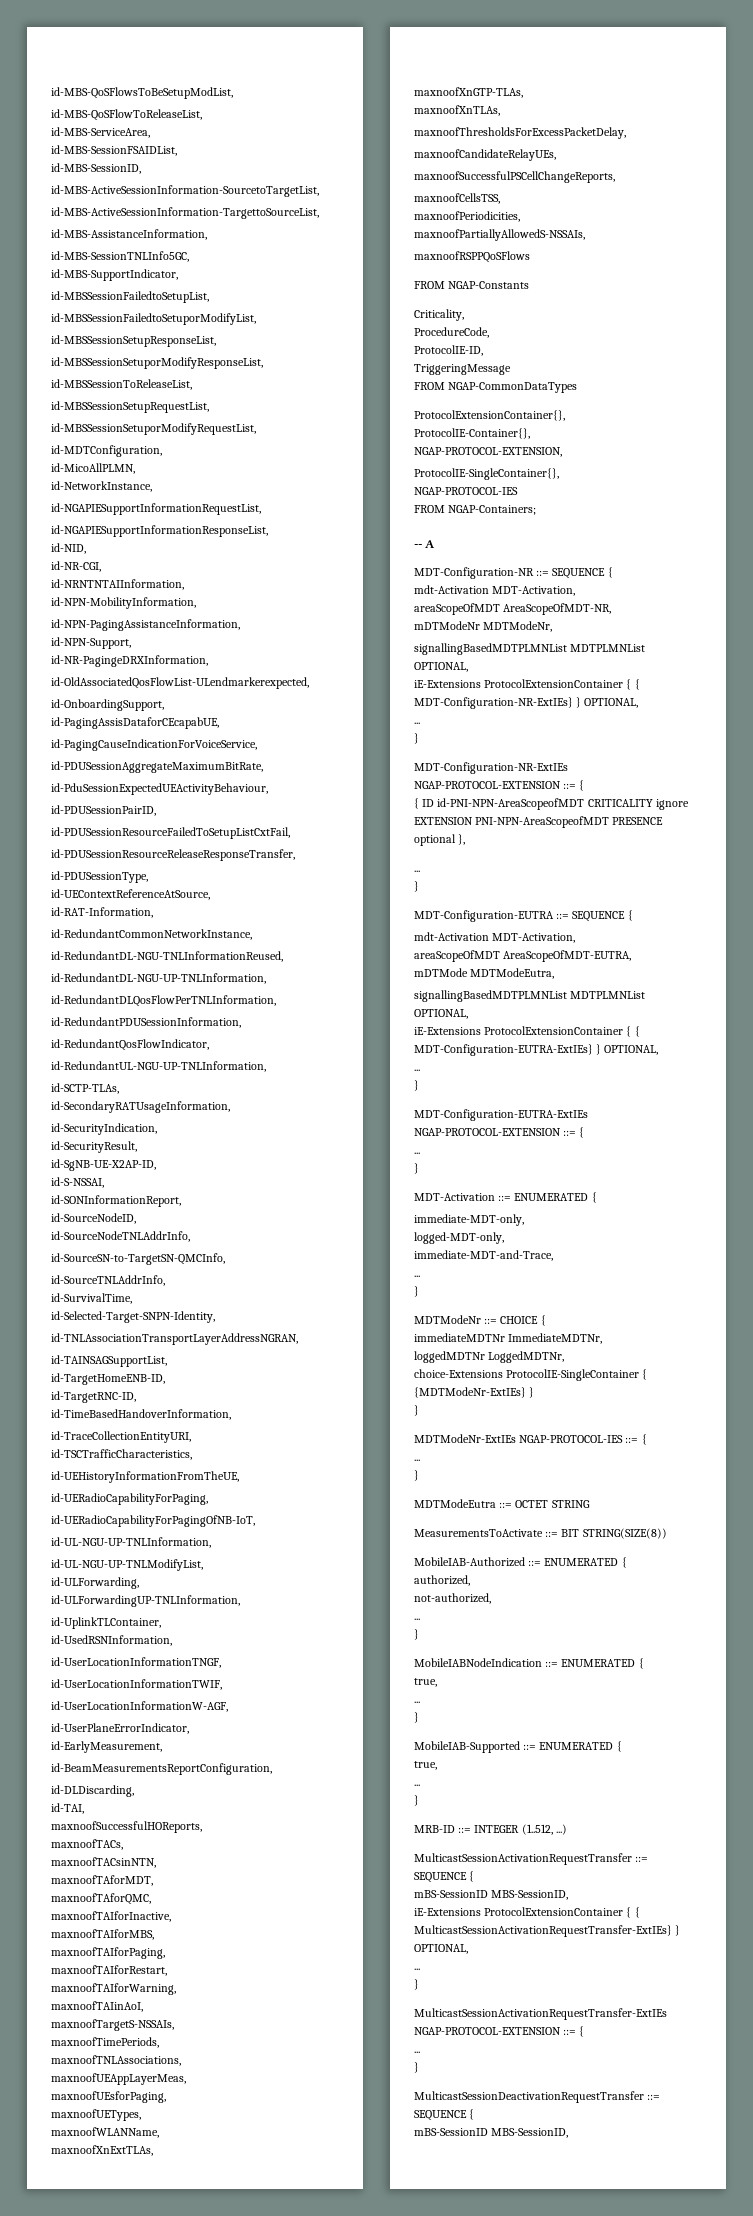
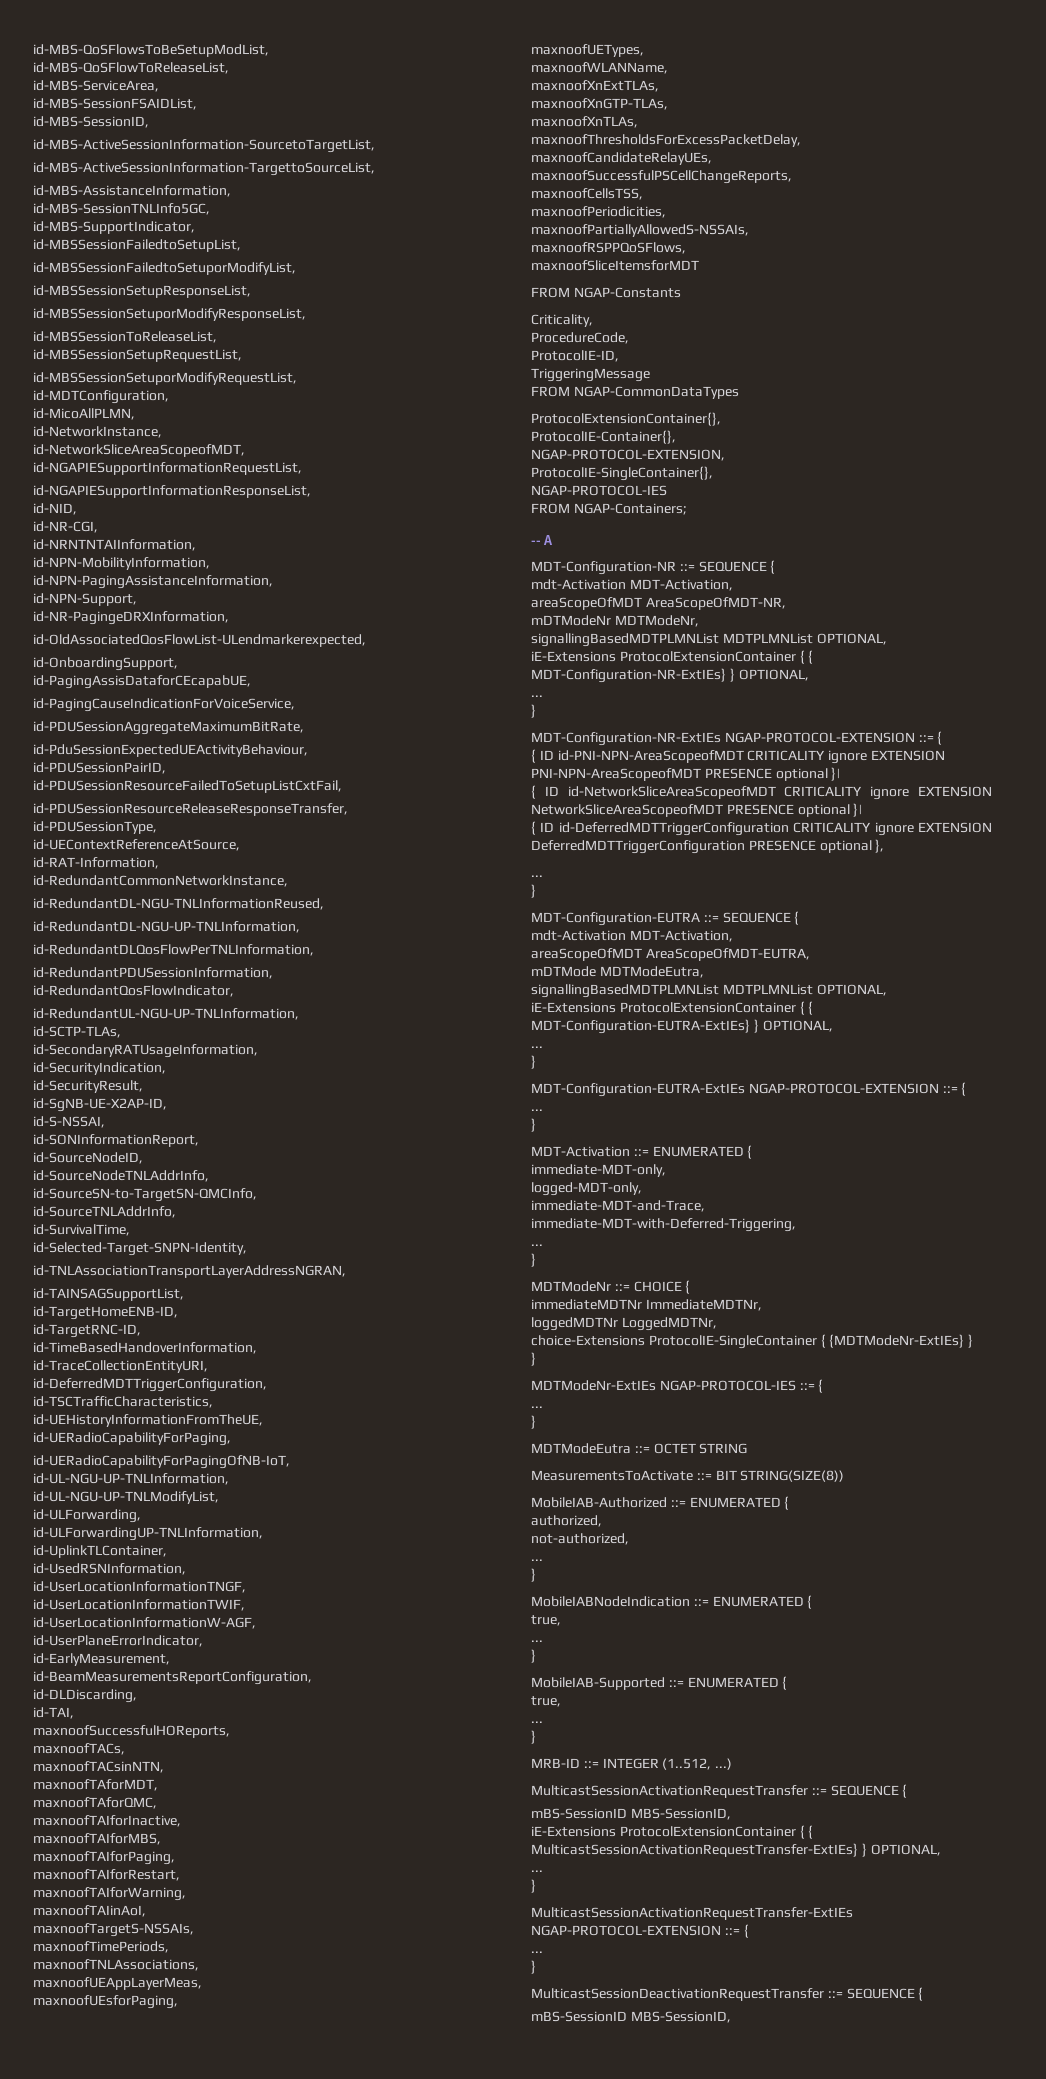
(152, 486) none -> [33,444,245,457] id-NetworkSliceAreaScopeofMDT,
(191, 1437) none -> [33,1378,267,1392] // id-DeferredMDTTriggerConfiguration,
[414,251,530,263] maxnoofRSPPQoSFlows -> [531,242,686,254] [531,260,699,271] maxnoofRSPPQoSFlows, // maxnoofSliceItemsforMDT
(456, 840) none -> [831,767,842,781] [531,785,992,800] [531,803,864,817] [531,821,992,836] [531,840,872,854] }| // { ID id-NetworkSliceAreaScopeofMDT CRITICALITY ignore EXTENSION NetworkSliceAreaScopeofMDT PRESENCE optional }| // { ID id-DeferredMDTTriggerConfiguration CRITICALITY ignore EXTENSION DeferredMDTTriggerConfiguration PRESENCE optional
(553, 1255) none -> [531,1218,796,1232] // immediate-MDT-with-Deferred-Triggering,

